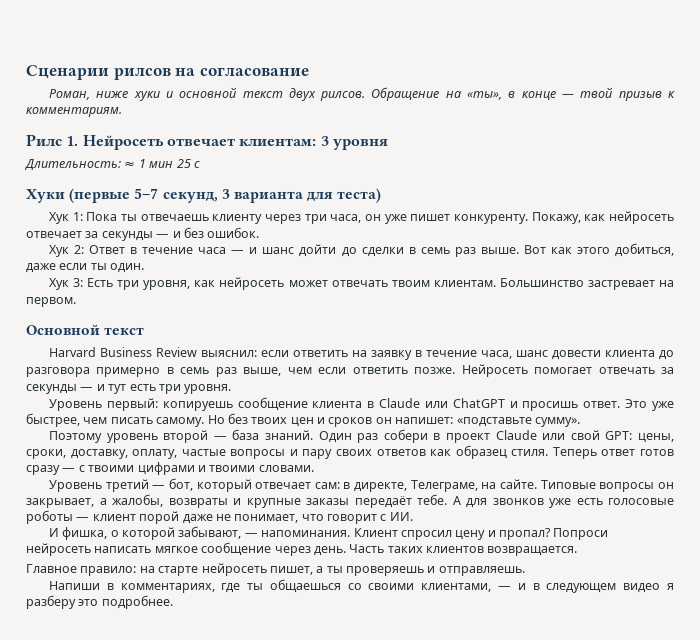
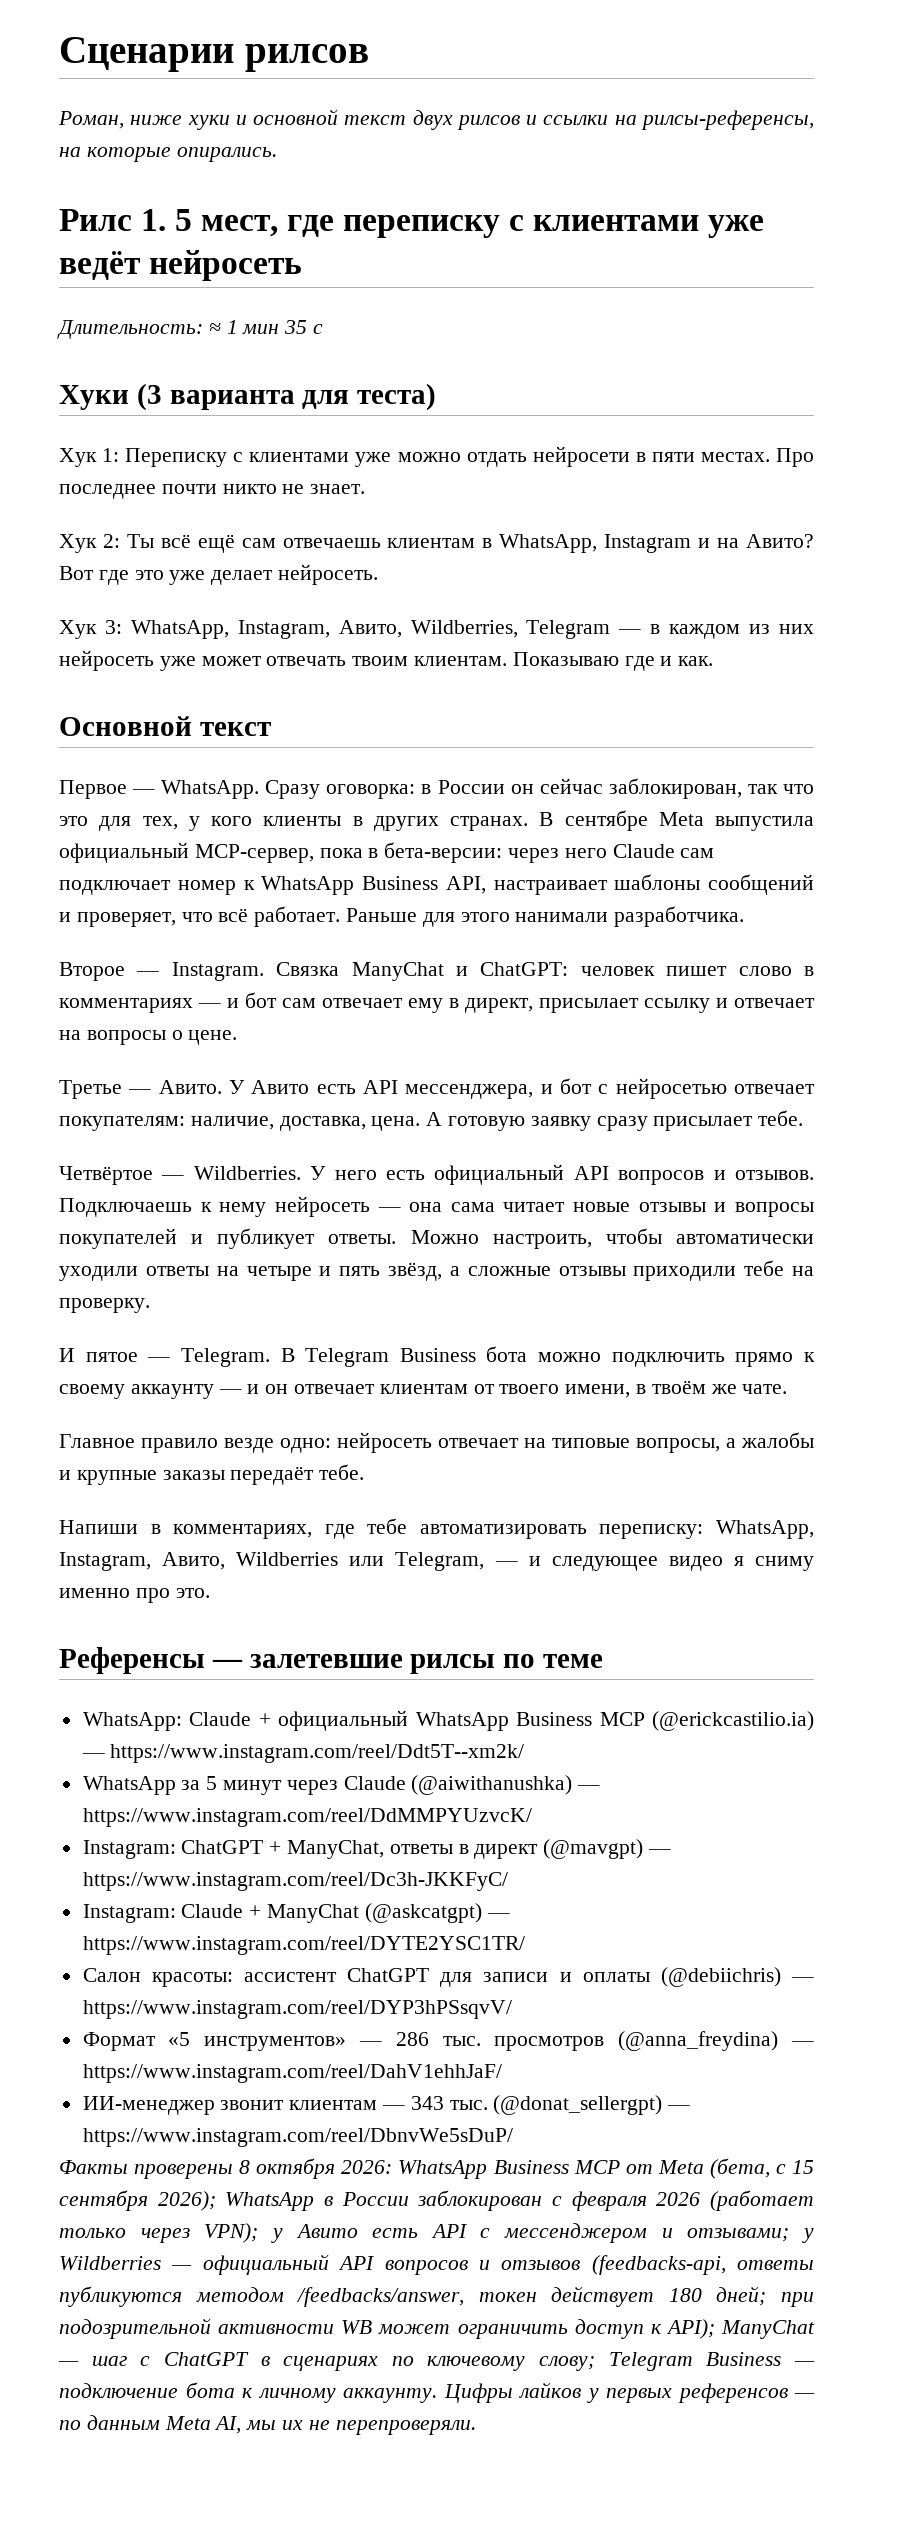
[175,67,309,76] на согласование -> (369, 58) none
[320,87,675,101] [26,107,122,117] [26,134,388,150] рилсов. Обращение на «ты», в конце — твой призыв к комментариям. // Рилс 1. Нейросеть отвечает клиентам: 3 уровня -> [456,110,814,130] [59,147,277,162] [59,209,765,238] [59,250,303,281] рилсов и ссылки на рилсы-референсы, на которые опирались. // Рилс 1. 5 мест, где переписку с клиентами уже ведёт нейросеть
[176,159,191,168] 25 -> [284,320,308,334] 35
[69,188,230,203] (первые 5–7 секунд, 3 -> [136,383,162,411] (3
[86,211,674,224] [26,227,260,241] [48,243,675,257] [26,263,145,273] [48,277,674,290] [26,297,76,307] [26,324,145,335] [48,347,674,360] [26,364,674,377] [26,384,232,394] [48,397,674,411] [26,413,580,427] [48,429,674,443] [26,445,674,459] [26,462,314,475] [48,478,674,492] [26,494,228,508] Пока ты отвечаешь клиенту через три часа, он уже пишет конкуренту. Покажу, как нейросеть отвечает за секунды — и без ошибок. // Хук 2: Ответ в течение часа — и шанс дойти до сделки в семь раз выше. Вот как этого добиться, даже если ты один. // Хук 3: Есть три уровня, как нейросеть может отвечать твоим клиентам. Большинство застревает на первом. // Основной текст // Harvard Business Review выяснил: если ответить на заявку в течение часа, шанс довести клиента до разговора примерно в семь раз выше, чем если ответить позже. Нейросеть помогает отвечать за секунды — и тут есть три уровня. // Уровень первый: копируешь сообщение клиента в Claude или ChatGPT и просишь ответ. Это уже быстрее, чем писать самому. Но без твоих цен и сроков он напишет: «подставьте сумму». // Поэтому уровень второй — база знаний. Один раз собери в проект Claude или свой GPT: цены, сроки, доставку, оплату, частые вопросы и пару своих ответов как образец стиля. Теперь ответ готов сразу — с твоими цифрами и твоими словами. // Уровень третий — бот, который отвечает сам: в директе, Телеграме, на сайте. Типовые вопросы он закрывает, а жалобы, возвраты -> [125,446,814,467] [59,484,366,499] [59,534,814,553] [59,564,379,585] [59,620,814,639] [59,650,714,671] [59,716,271,736] [59,778,814,799] [59,810,814,831] [59,842,715,863] [59,874,814,895] [59,906,745,927] [59,962,814,981] [59,992,815,1013] [59,1030,238,1045] [59,1078,815,1099] [59,1110,804,1131] [59,1164,814,1185] [59,1196,814,1217] [59,1228,814,1249] [59,1260,814,1281] [59,1298,150,1313] [59,1346,815,1367] [59,1380,788,1399] [59,1432,814,1453] Переписку с клиентами уже можно отдать нейросети в пяти местах. Про последнее почти никто не знает. // Хук 2: Ты всё ещё сам отвечаешь клиентам в WhatsApp, Instagram и на Авито? Вот где это уже делает нейросеть. // Хук 3: WhatsApp, Instagram, Авито, Wildberries, Telegram — в каждом из них нейросеть уже может отвечать твоим клиентам. Показываю где и как. // Основной текст // Первое — WhatsApp. Сразу оговорка: в России он сейчас заблокирован, так что это для тех, у кого клиенты в других странах. В сентябре Meta выпустила официальный MCP-сервер, пока в бета-версии: через него Claude сам подключает номер к WhatsApp Business API, настраивает шаблоны сообщений и проверяет, что всё работает. Раньше для этого нанимали разработчика. // Второе — Instagram. Связка ManyChat и ChatGPT: человек пишет слово в комментариях — и бот сам отвечает ему в директ, присылает ссылку и отвечает на вопросы о цене. // Третье — Авито. У Авито есть API мессенджера, и бот с нейросетью отвечает покупателям: наличие, доставка, цена. А готовую заявку сразу присылает тебе. // Четвёртое — Wildberries. У него есть официальный API вопросов и отзывов. Подключаешь к нему нейросеть — она сама читает новые отзывы и вопросы покупателей и публикует ответы. Можно настроить, чтобы автоматически уходили ответы на четыре и пять звёзд, а сложные отзывы приходили тебе на проверку. // И пятое — Telegram. В Telegram Business бота можно подключить прямо к своему аккаунту — и он отвечает клиентам от твоего имени, в твоём же чате. // Главное правило везде одно: нейросеть отвечает на типовые вопросы, а жалобы
[452,496,674,508] [26,510,413,524] [48,526,609,540] [26,542,578,556] [26,563,525,576] [48,579,674,593] [26,595,173,609] А для звонков уже есть голосовые роботы — клиент порой даже не понимает, что говорит с ИИ. // И фишка, о которой забывают, — напоминания. Клиент спросил цену и пропал? Попроси нейросеть написать мягкое сообщение через день. Часть таких клиентов возвращается. // Главное правило: на старте нейросеть пишет, а ты проверяешь и отправляешь. // Напиши в комментариях, где ты общаешься со своими клиентами, — и в следующем видео я разберу это подробнее. -> [59,1518,814,1539] [59,1552,815,1571] [59,1588,210,1603] [59,1647,604,1674] [82,1710,814,1731] [81,1744,525,1763] [82,1775,601,1795] [82,1808,532,1827] [82,1839,672,1859] [82,1872,508,1891] [82,1903,510,1923] [82,1936,525,1955] [82,1967,814,1987] [82,2000,512,2019] [82,2031,814,2051] [82,2064,502,2083] [82,2095,691,2115] [82,2128,513,2147] [59,2158,815,2179] [59,2190,814,2211] [59,2223,814,2243] [59,2254,814,2275] [59,2286,814,2307] [59,2318,815,2339] [58,2352,815,2371] [59,2382,815,2403] [59,2415,476,2435] // Напиши в комментариях, где тебе автоматизировать переписку: WhatsApp, Instagram, Авито, Wildberries или Telegram, — и следующее видео я сниму именно про это. // Референсы — залетевшие рилсы по теме // WhatsApp: Claude + официальный WhatsApp Business MCP (@erickcastilio.ia) — https://www.instagram.com/reel/Ddt5T--xm2k/ // WhatsApp за 5 минут через Claude (@aiwithanushka) — https://www.instagram.com/reel/DdMMPYUzvcK/ // Instagram: ChatGPT + ManyChat, ответы в директ (@mavgpt) — https://www.instagram.com/reel/Dc3h-JKKFyC/ // Instagram: Claude + ManyChat (@askcatgpt) — https://www.instagram.com/reel/DYTE2YSC1TR/ // Салон красоты: ассистент ChatGPT для записи и оплаты (@debiichris) — https://www.instagram.com/reel/DYP3hPSsqvV/ // Формат «5 инструментов» — 286 тыс. просмотров (@anna_freydina) — https://www.instagram.com/reel/DahV1ehhJaF/ // ИИ-менеджер звонит клиентам — 343 тыс. (@donat_sellergpt) — https://www.instagram.com/reel/DbnvWe5sDuP/ // Факты проверены 8 октября 2026: WhatsApp Business MCP от Meta (бета, с 15 сентября 2026); WhatsApp в России заблокирован с февраля 2026 (работает только через VPN); у Авито есть API с мессенджером и отзывами; у Wildberries — официальный API вопросов и отзывов (feedbacks-api, ответы публикуются методом /feedbacks/answer, токен действует 180 дней; при подозрительной активности WB может ограничить доступ к API); ManyChat — шаг с ChatGPT в сценариях по ключевому слову; Telegram Business — подключение бота к личному аккаунту. Цифры лайков у первых референсов — по данным Meta AI, мы их не перепроверяли.

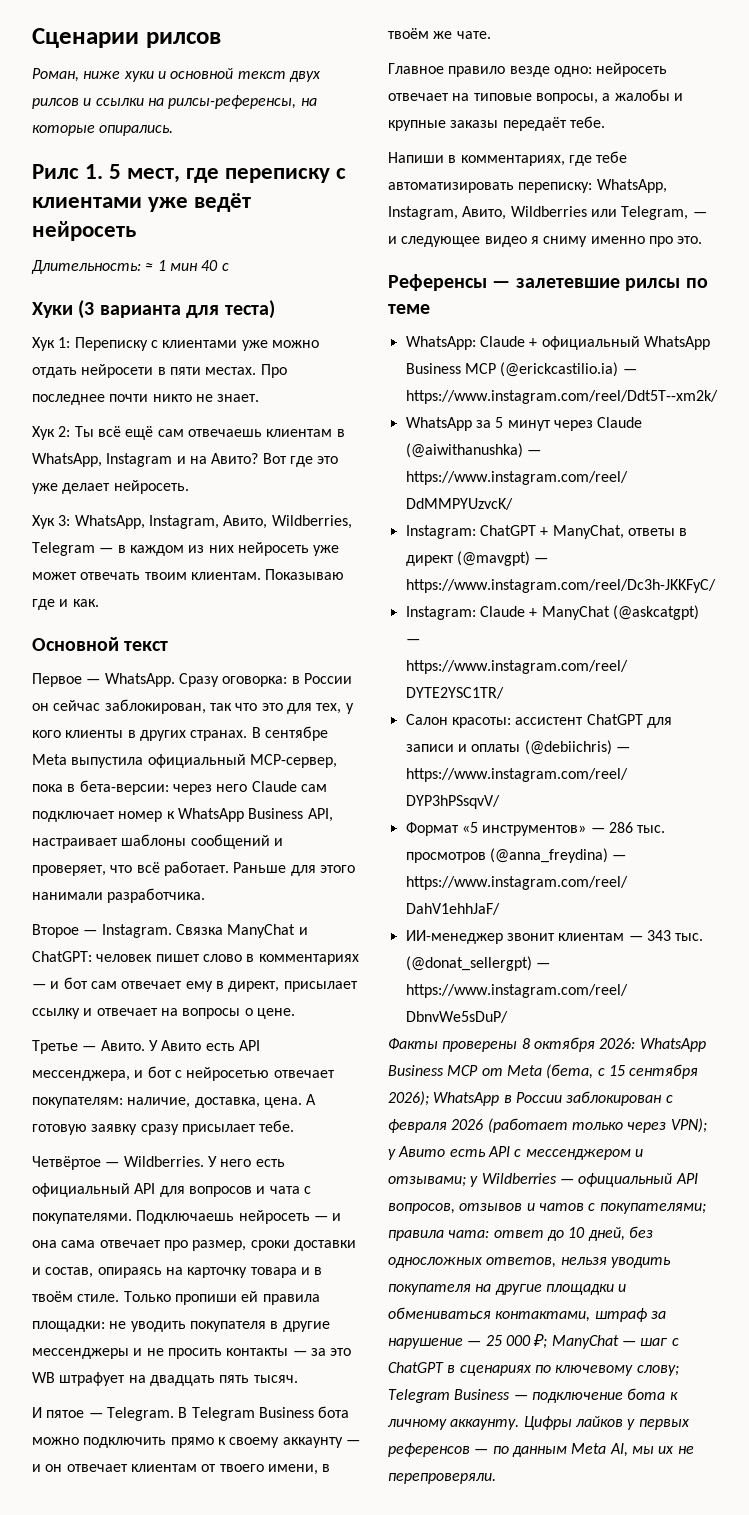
[284,320,308,334] 35 -> [201,260,219,271] 40
[618,1170,814,1185] [59,1198,267,1217] вопросов и отзывов. Подключаешь к нему -> [159,1186,311,1197] [32,1210,235,1224] для вопросов и чата с покупателями. Подключаешь
(401, 1209) none -> [332,1213,342,1221] и
[503,1202,814,1217] [59,1228,814,1249] [59,1260,814,1281] [59,1298,150,1313] читает новые отзывы и вопросы покупателей и публикует ответы. Можно настроить, чтобы автоматически уходили ответы на четыре и пять звёзд, а сложные отзывы приходили тебе на проверку. -> [99,1240,356,1251] [32,1267,323,1278] [32,1291,320,1305] [32,1321,330,1332] [32,1348,352,1359] [32,1372,298,1386] отвечает про размер, сроки доставки и состав, опираясь на карточку товара и в твоём стиле. Только пропиши ей правила площадки: не уводить покупателя в другие мессенджеры и не просить контакты — за это WB штрафует на двадцать пять тысяч.
[384,2255,814,2275] [59,2286,814,2307] [59,2318,715,2339] вопросов и отзывов (feedbacks-api, ответы публикуются методом /feedbacks/answer, токен действует 180 дней; при подозрительной активности WB может ограничить доступ к API); -> [388,1203,706,1214] [388,1226,653,1241] [388,1257,671,1268] [388,1284,627,1295] [388,1307,666,1322] [388,1334,548,1349] вопросов, отзывов и чатов с покупателями; правила чата: ответ до 10 дней, без односложных ответов, нельзя уводить покупателя на другие площадки и обмениваться контактами, штраф за нарушение — 25 000 ₽;

